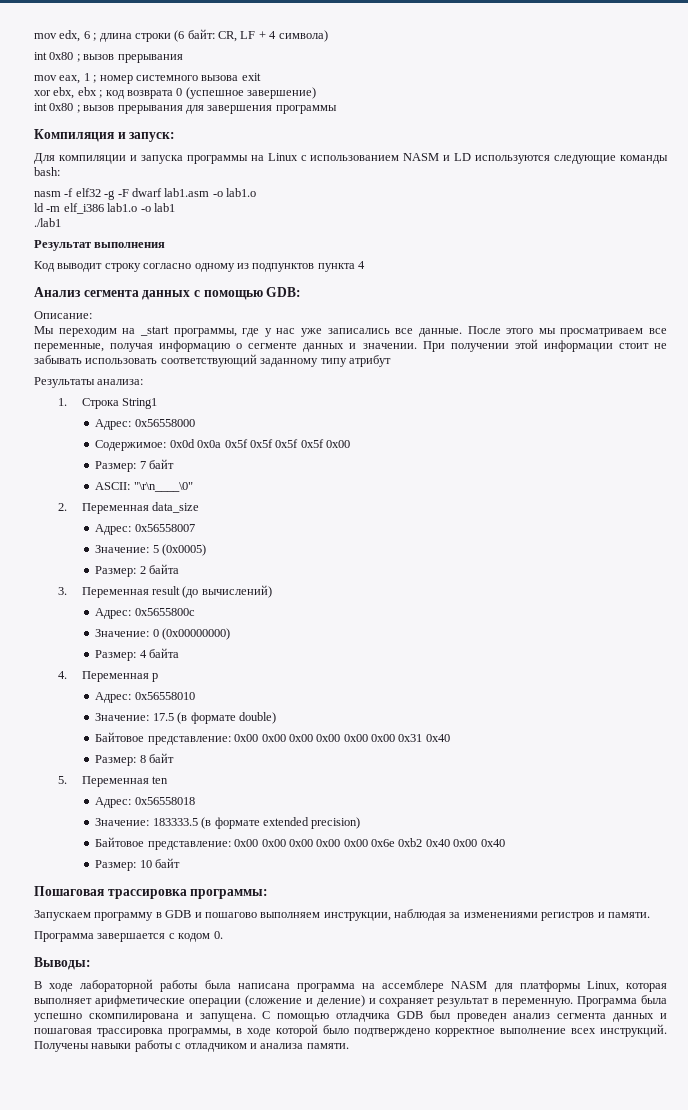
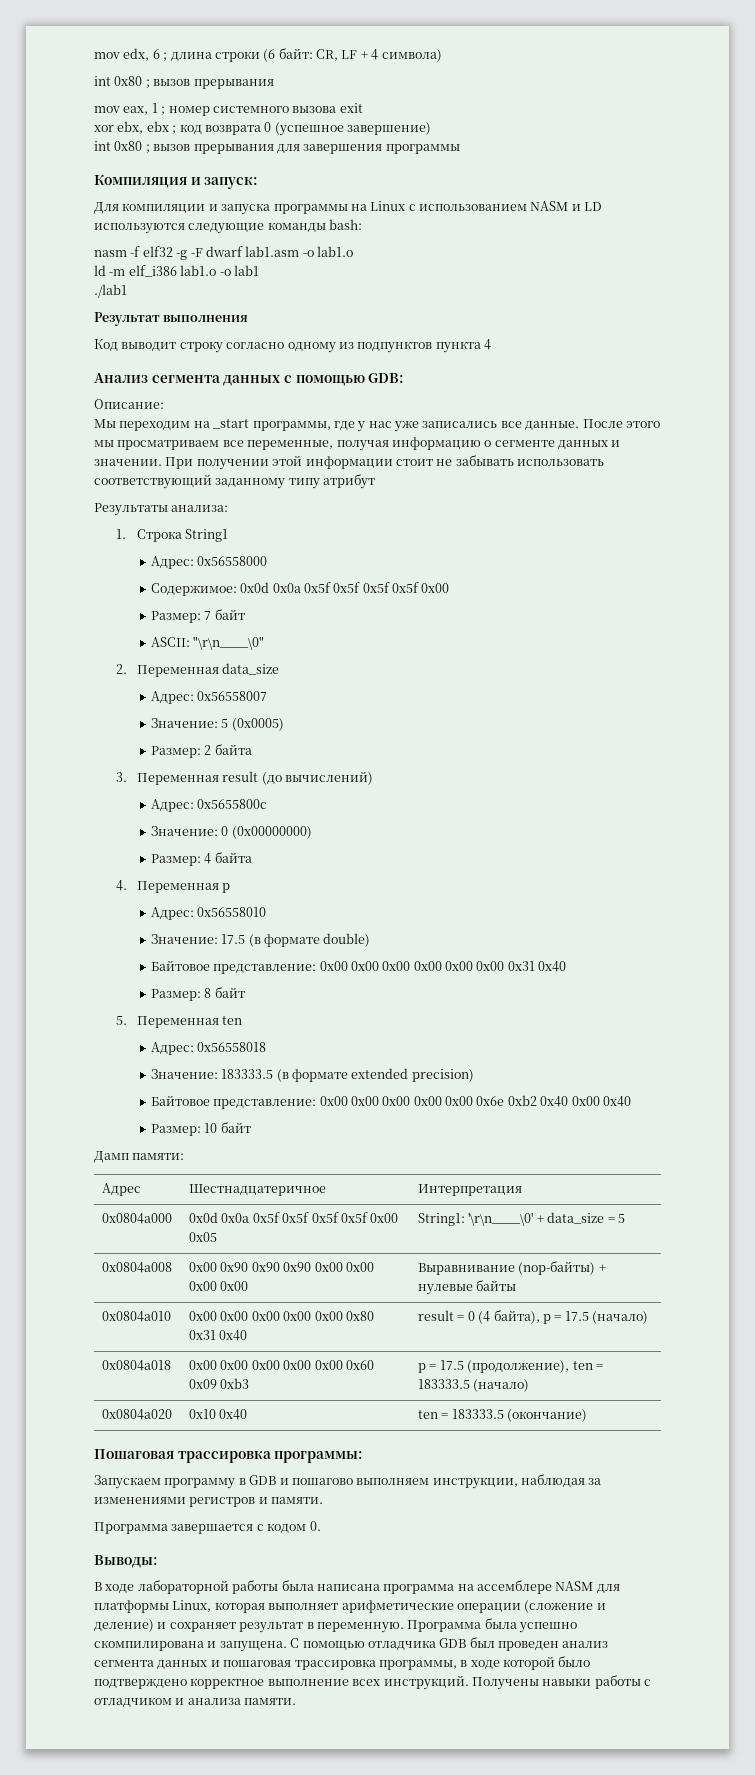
(181, 863) none -> [94,1151,185,1163] [102,1183,142,1196] [189,1184,327,1196] [418,1184,523,1196] [102,1213,173,1224] [189,1212,399,1223] [189,1232,218,1242] [418,1212,625,1226] [102,1262,173,1273] [189,1262,374,1272] [189,1281,249,1291] [418,1261,606,1275] [418,1280,517,1295] [102,1311,172,1322] [189,1311,374,1321] [189,1330,248,1341] [418,1310,649,1324] [102,1360,172,1371] [189,1360,374,1370] [189,1378,250,1389] [418,1360,603,1373] [418,1379,530,1392] [102,1409,173,1420] [189,1409,248,1420] [418,1409,588,1422] // Дамп памяти: // Адрес | Шестнадцатеричное | Интерпретация // 0x0804a000 | 0x0d 0x0a 0x5f 0x5f 0x5f 0x5f 0x00 0x05 | String1: '\r\n____\0' + data_size = 5 // 0x0804a008 | 0x00 0x90 0x90 0x90 0x00 0x00 0x00 0x00 | Выравнивание (nop-байты) + нулевые байты // 0x0804a010 | 0x00 0x00 0x00 0x00 0x00 0x80 0x31 0x40 | result = 0 (4 байта), p = 17.5 (начало) // 0x0804a018 | 0x00 0x00 0x00 0x00 0x00 0x60 0x09 0xb3 | p = 17.5 (продолжение), ten = 183333.5 (начало) // 0x0804a020 | 0x10 0x40 | ten = 183333.5 (окончание)

